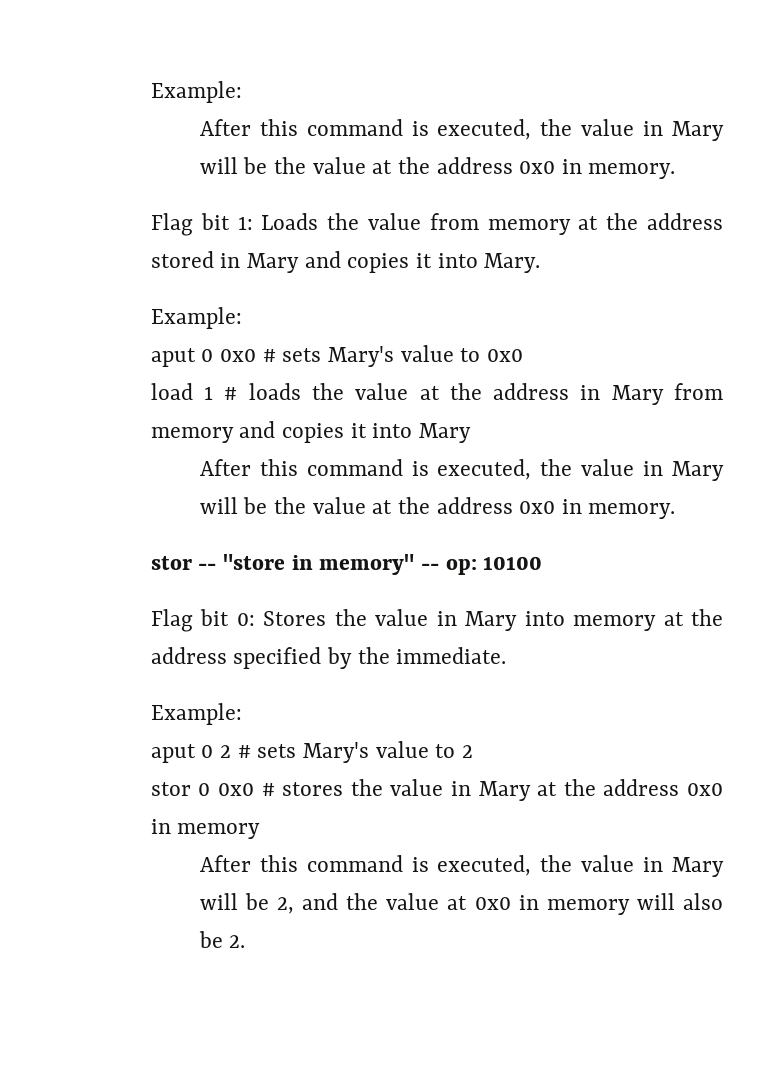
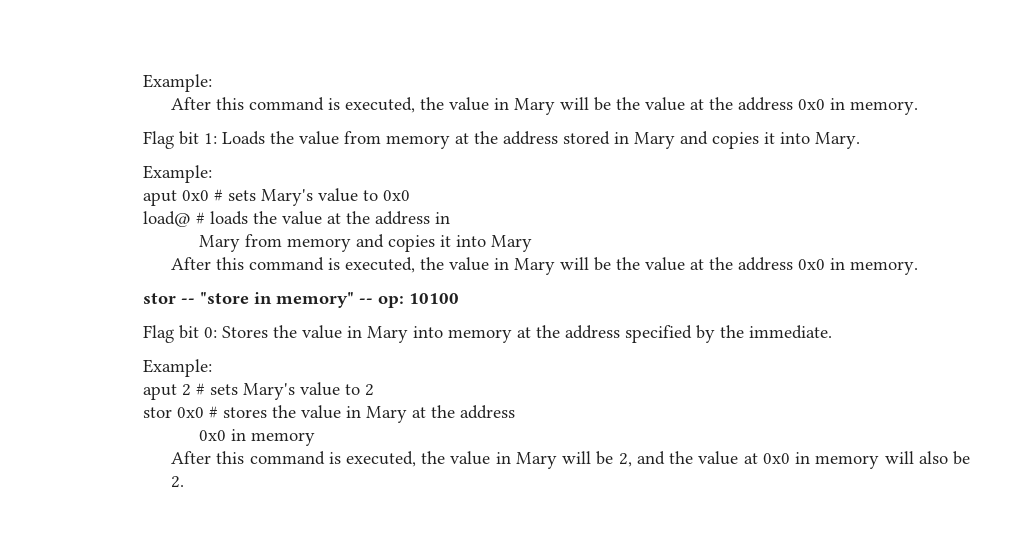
[201,349,214,362] 0 -> (177, 198) none
[150,383,214,400] load 1 -> [142,211,191,227] load@
(601, 392) none -> (450, 218) //
[201,745,214,758] 0 -> (177, 392) none
[198,783,211,796] 0 -> (172, 412) none
(680, 787) none -> (515, 412) //

